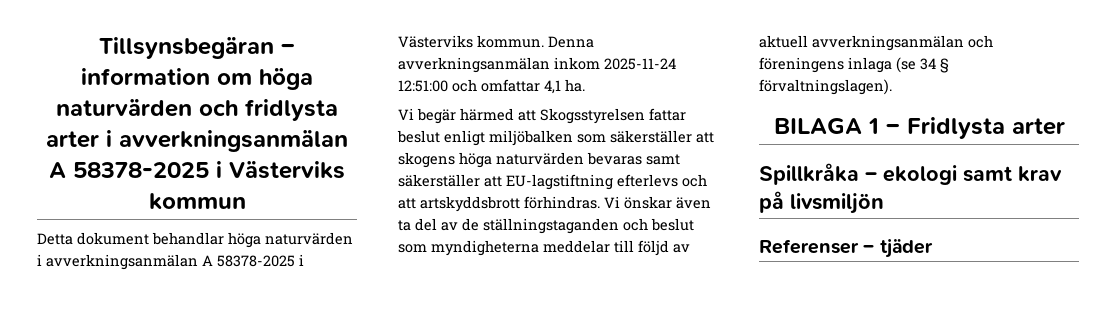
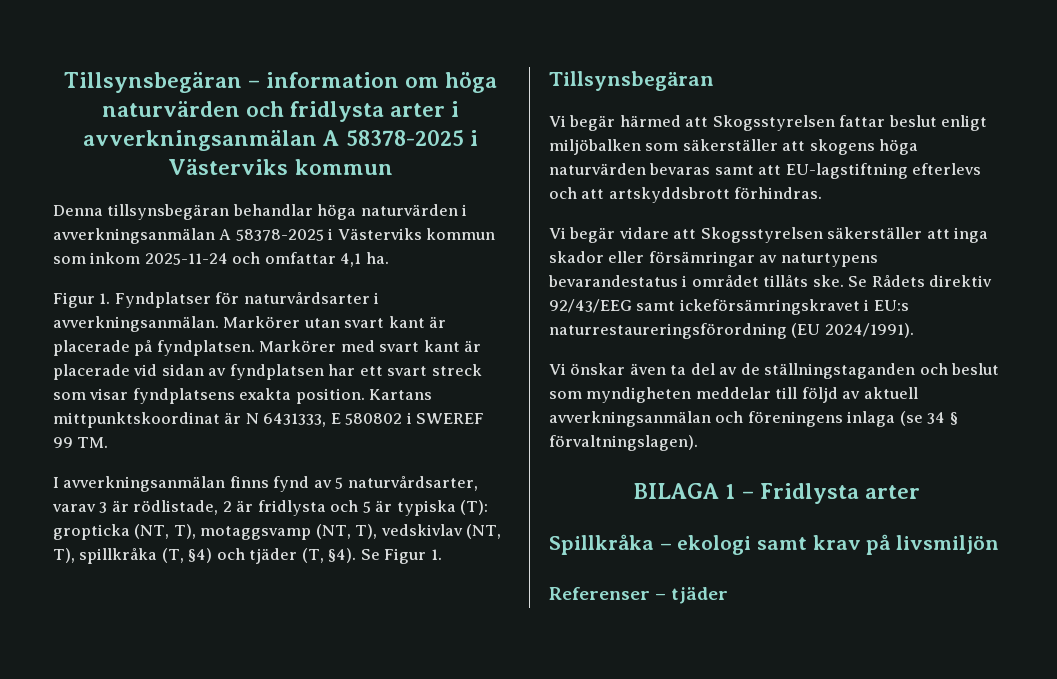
[37,232,149,245] Detta dokument -> [53,204,230,220] Denna tillsynsbegäran
[477,35,594,48] [398,57,550,73] kommun. Denna avverkningsanmälan -> [426,228,496,240] [53,256,86,264] kommun som
[398,80,448,92] 12:51:00 -> (228, 259) none
(585, 85) none -> [53,292,380,308] [53,316,447,332] [53,340,482,356] [53,364,482,380] [53,388,433,404] [53,412,485,428] [53,437,109,448] [53,476,478,492] [52,500,489,516] [53,524,502,540] [53,548,442,564] [549,71,714,91] // Figur 1. Fyndplatser för naturvårdsarter i avverkningsanmälan. Markörer utan svart kant är placerade på fyndplatsen. Markörer med svart kant är placerade vid sidan av fyndplatsen har ett svart streck som visar fyndplatsens exakta position. Kartans mittpunktskoordinat är N 6431333, E 580802 i SWEREF 99 TM. // I avverkningsanmälan finns fynd av 5 naturvårdsarter, varav 3 är rödlistade, 2 är fridlysta och 5 är typiska (T): gropticka (NT, T), motaggsvamp (NT, T), vedskivlav (NT, T), spillkråka (T, §4) och tjäder (T, §4). Se Figur 1. // Tillsynsbegäran
[398,174,480,187] säkerställer -> (754, 170) none
(600, 202) none -> [549,227,989,243] [549,251,878,267] [548,275,993,287] [549,299,909,315] [549,323,914,339] // Vi begär vidare att Skogsstyrelsen säkerställer att inga skador eller försämringar av naturtypens bevarandestatus i området tillåts ske. Se Rådets direktiv 92/43/EEG samt ickeförsämringskravet i EU:s naturrestaureringsförordning (EU 2024/1991). //
[431,240,539,256] myndigheterna -> [586,387,692,403] myndigheten

